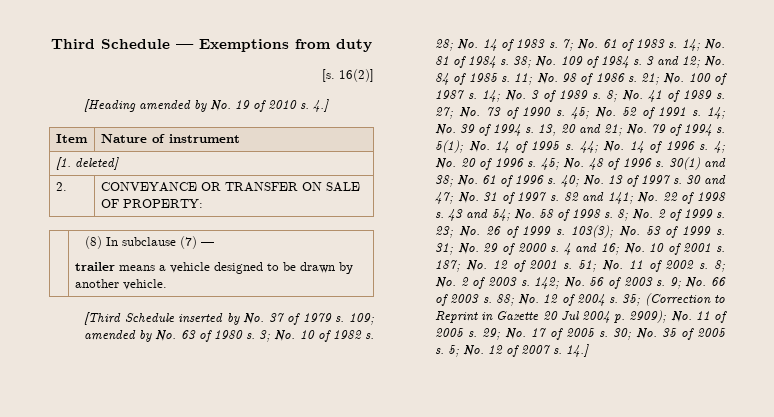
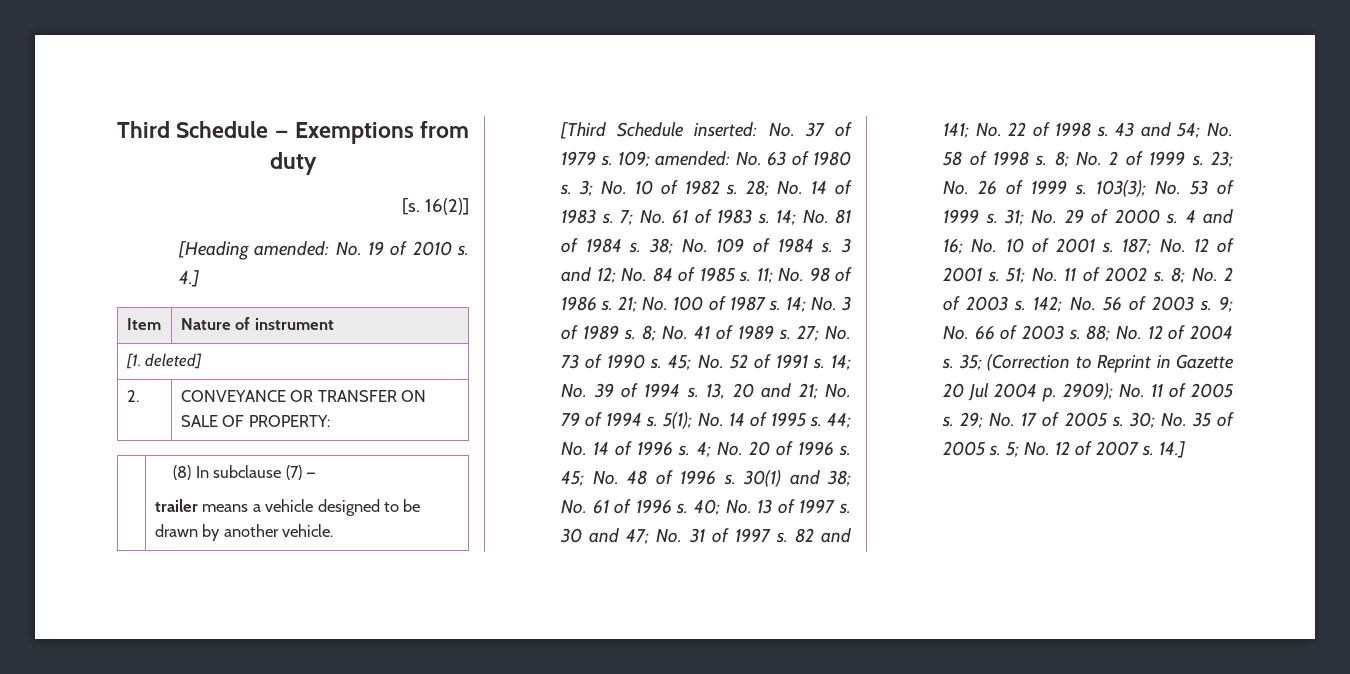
[139,100,208,112] amended by -> [254,241,330,256] amended:
[178,313,240,325] inserted by -> [694,122,758,137] inserted:
[84,330,153,342] amended by -> [655,151,731,166] amended:

